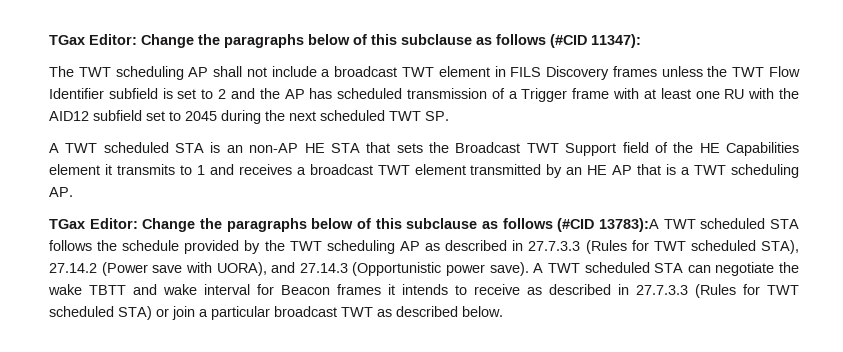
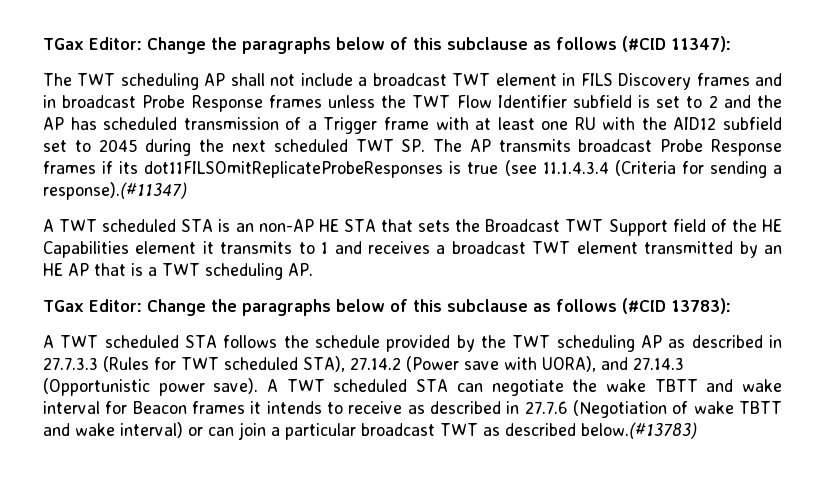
(657, 71) none -> [755,73,782,86] [43,95,322,112] and in broadcast Probe Response frames
(449, 116) none -> [433,139,782,156] [43,160,782,178] [43,182,187,200] The AP transmits broadcast Probe Response frames if its dot11FILSOmitReplicateProbeResponses is true (see 11.1.4.3.4 (Criteria for sending a response).(#11347)
[599,218,660,232] 13783):A -> [671,298,731,314] [43,335,54,348] 13783): // A
[636,284,799,298] [49,306,169,320] 27.7.3.3 (Rules for TWT scheduled STA) or -> [524,400,783,418] [43,422,234,438] 27.7.6 (Negotiation of wake TBTT and wake interval) or can
[462,306,503,317] below. -> [581,422,697,439] below.(#13783)

